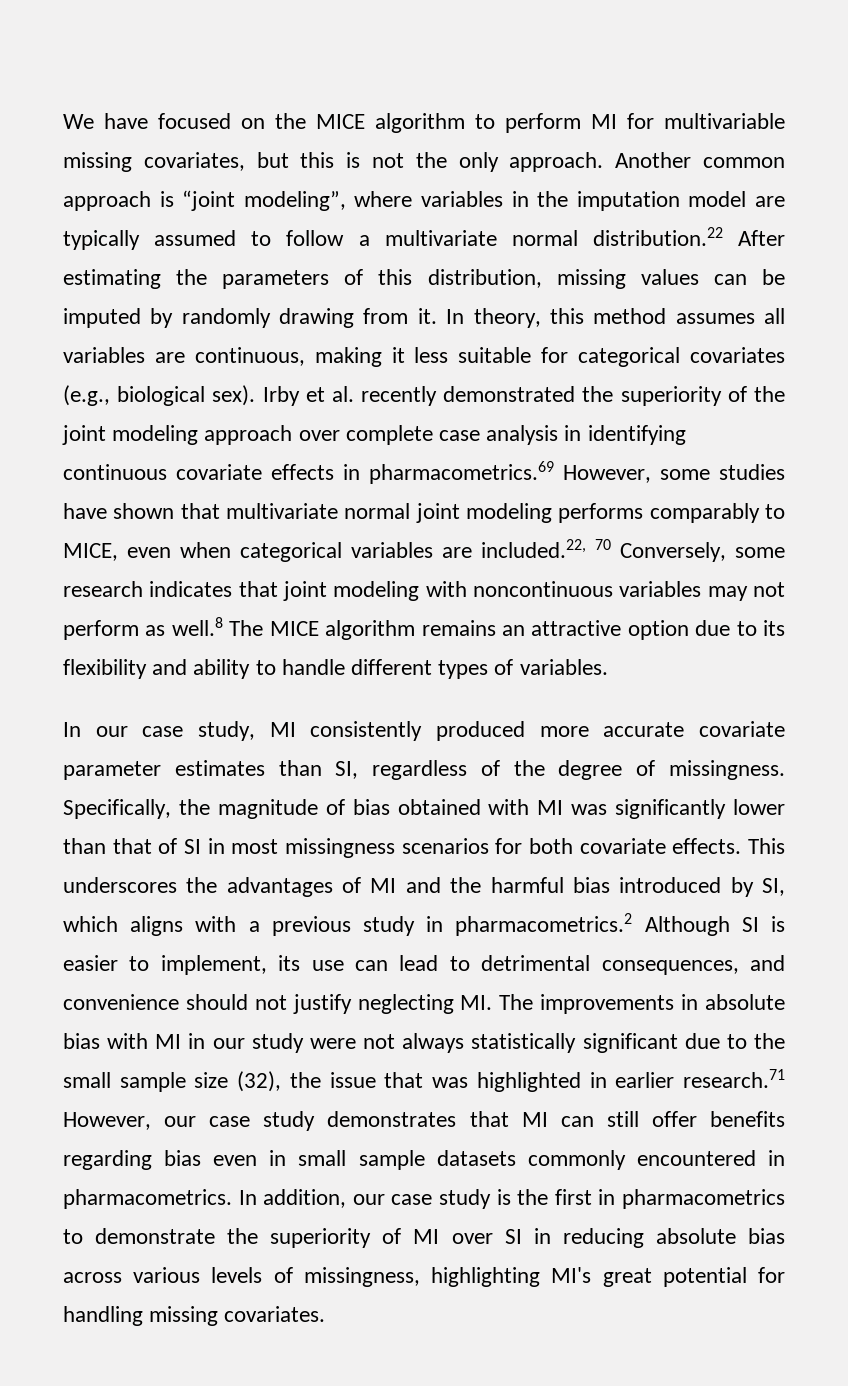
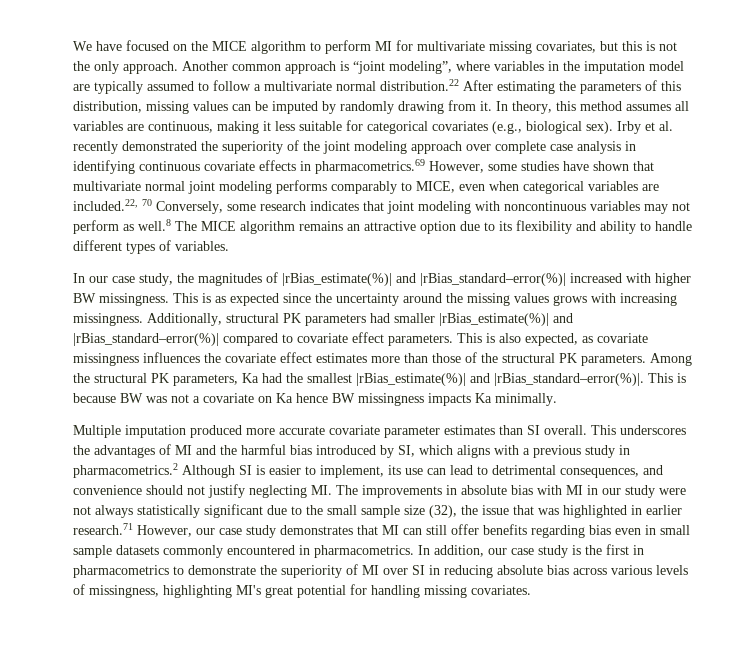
[664,113,785,129] multivariable -> [417,41,485,51] multivariate
[269,721,423,741] MI consistently -> [177,272,691,286] [73,293,677,306] [73,313,573,326] [73,332,648,346] [73,352,692,366] [73,373,686,386] [73,393,557,406] [73,425,186,438] the magnitudes of |rBias_estimate(%)| and |rBias_standard–error(%)| increased with higher BW missingness. This is as expected since the uncertainty around the missing values grows with increasing missingness. Additionally, structural PK parameters had smaller |rBias_estimate(%)| and |rBias_standard–error(%)| compared to covariate effect parameters. This is also expected, as covariate missingness influences the covariate effect estimates more than those of the structural PK parameters. Among the structural PK parameters, Ka had the smallest |rBias_estimate(%)| and |rBias_standard–error(%)|. This is because BW was not a covariate on Ka hence BW missingness impacts Ka minimally. // Multiple imputation
[335,760,785,780] [63,799,785,819] [63,838,742,858] SI, regardless of the degree of missingness. Specifically, the magnitude of bias obtained with MI was significantly lower than that of SI in most missingness scenarios for both covariate effects. -> [527,425,587,435] SI overall.

